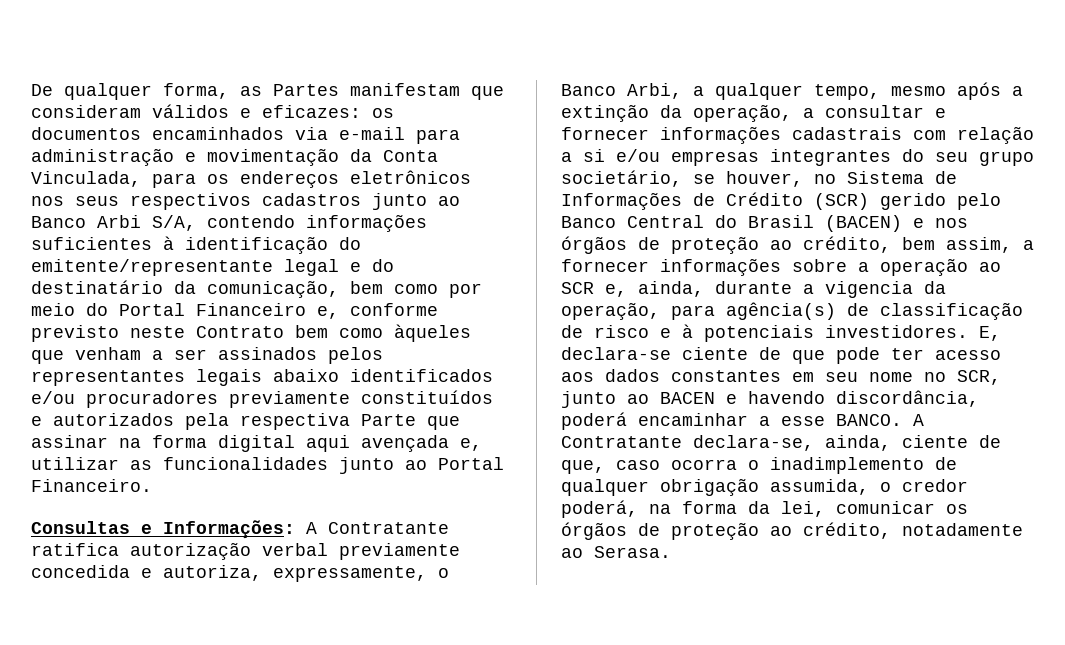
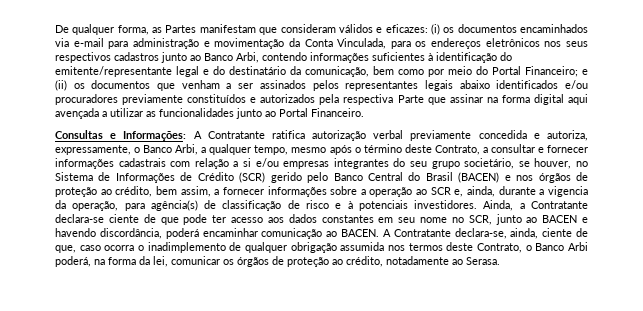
(361, 111) none -> [430,24,440,35] (i)
[97,215,196,231] Arbi S/A, -> [236,52,259,63] Arbi,
[196,303,438,319] [31,324,471,342] Financeiro e, conforme previsto neste Contrato bem como àqueles -> [525,66,588,77] [55,80,151,91] Financeiro; e (ii) os documentos
[460,438,482,451] e, -> [102,111,107,117] a
[1012,86,1023,96] [561,104,792,122] a extinção da operação, -> [354,144,480,155] o término deste Contrato,
[979,326,1001,341] E, -> [483,200,588,211] Ainda, a Contratante
[759,414,902,426] a esse BANCO. -> [261,228,379,239] comunicação ao BACEN.
[770,479,968,495] assumida, o credor -> [340,242,589,253] assumida nos termos deste Contrato, o Banco Arbi

